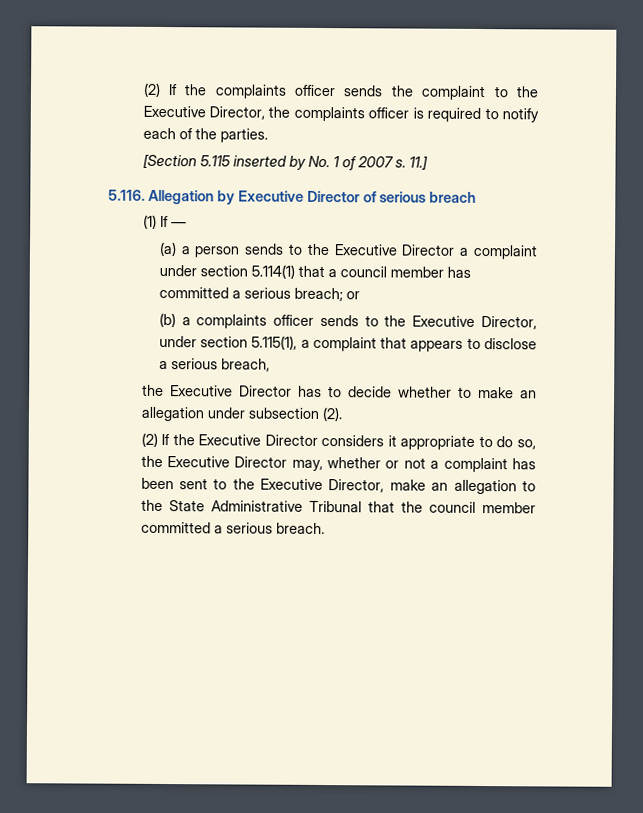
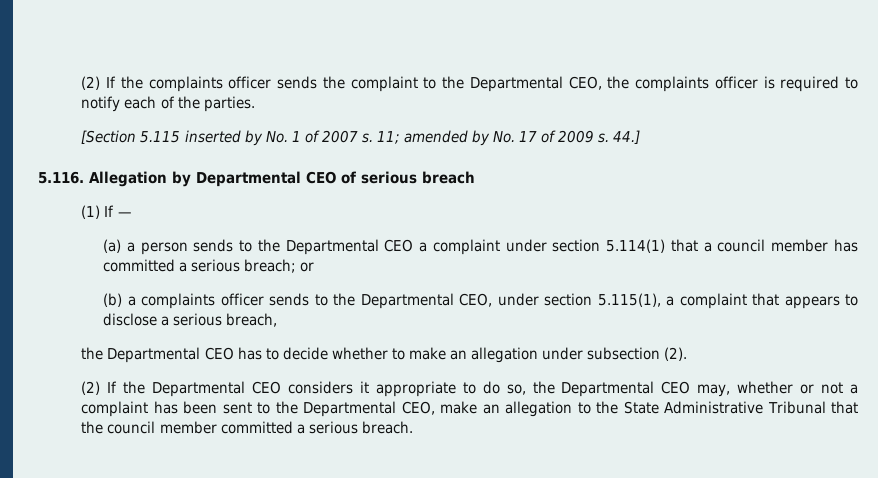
[142,105,265,120] Executive Director, -> [469,76,602,92] Departmental CEO,
[408,155,428,171] 11.] -> [376,130,641,146] 11; amended by No. 17 of 2009 s. 44.]
[237,190,360,203] Executive Director -> [196,171,336,187] Departmental CEO
[333,244,456,256] Executive Director -> [285,239,414,255] Departmental CEO
[412,315,538,330] Executive Director, -> [360,293,493,309] Departmental CEO,
[169,385,292,397] Executive Director -> [107,347,234,363] Departmental CEO
[198,434,318,446] Executive Director -> [152,381,282,397] Departmental CEO
[166,456,288,468] Executive Director -> [561,381,691,397] Departmental CEO
[260,478,385,493] Executive Director, -> [303,401,435,417] Departmental CEO,

